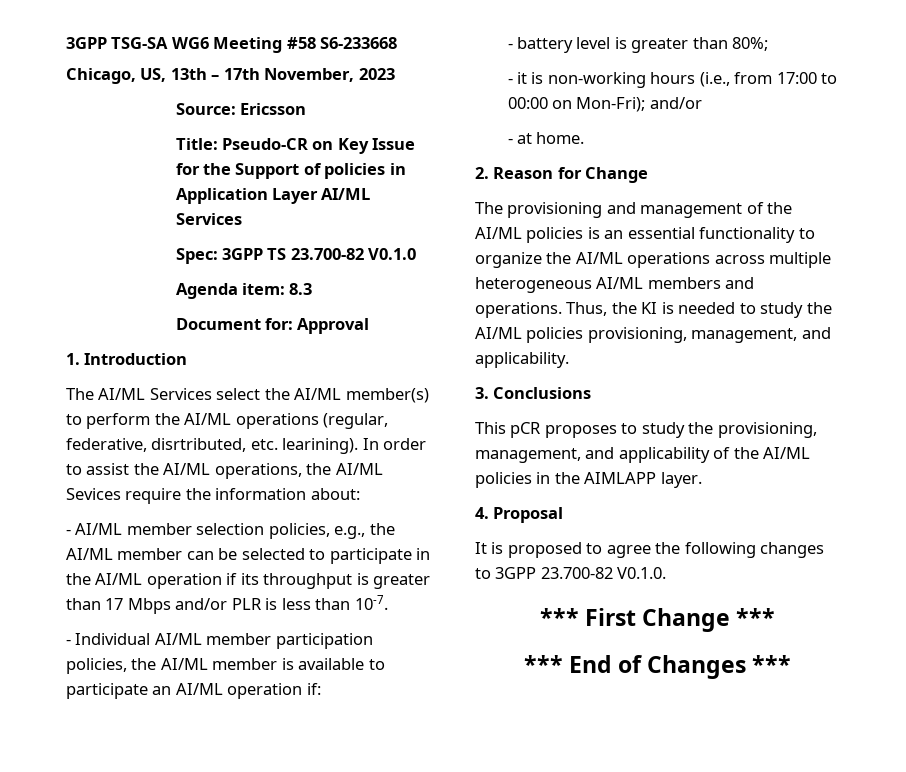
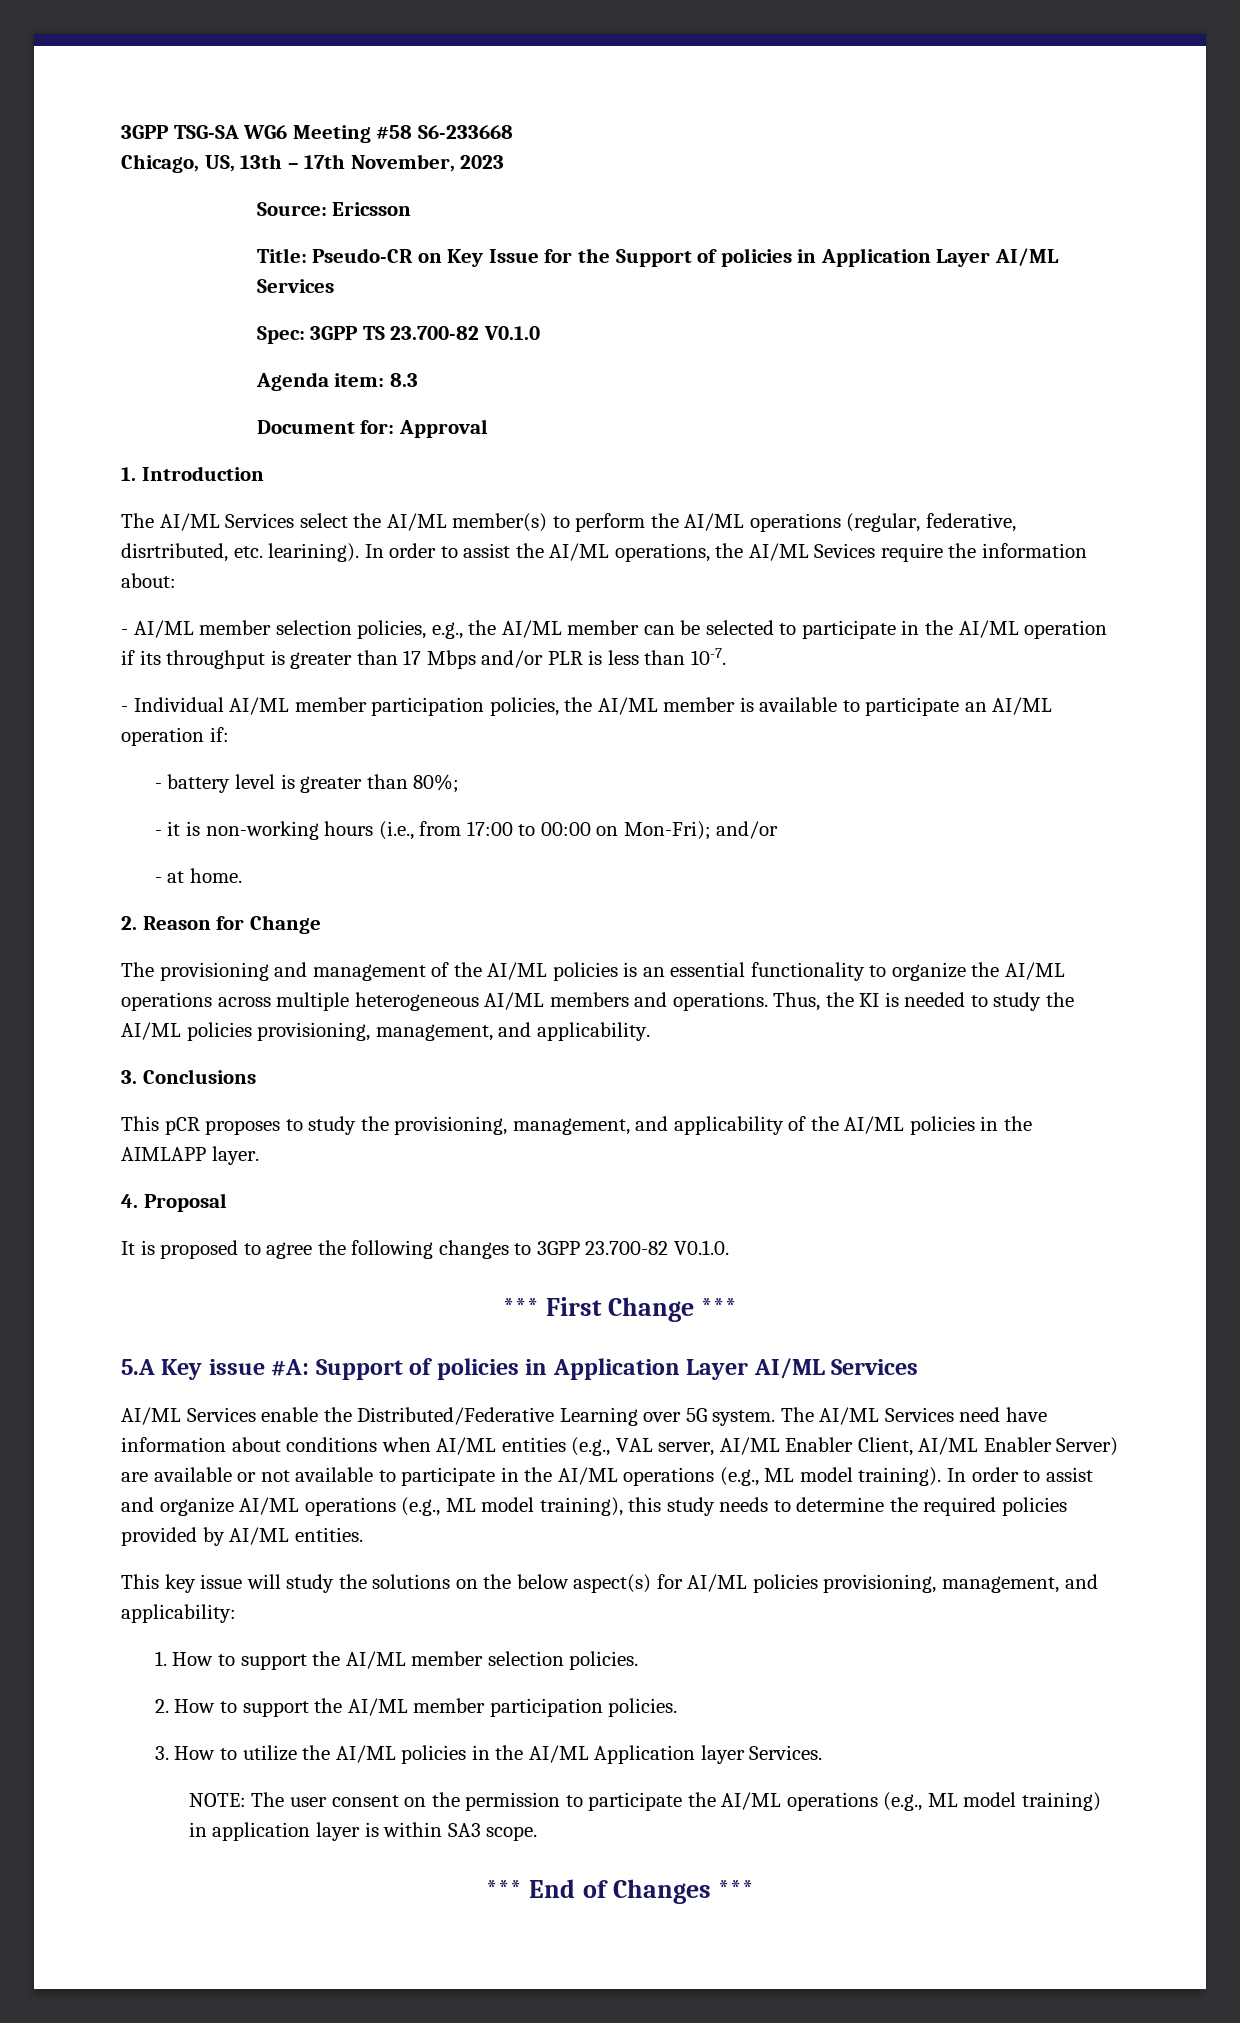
(776, 617) none -> [121,1358,919,1380] [121,1407,1047,1426] [121,1437,1119,1456] [121,1467,1093,1486] [121,1497,1068,1516] [121,1527,363,1546] [121,1574,1098,1593] [121,1604,236,1623] [154,1651,639,1670] [154,1698,678,1717] [154,1745,823,1764] [188,1792,1101,1811] [188,1822,538,1841] // 5.A Key issue #A: Support of policies in Application Layer AI/ML Services // AI/ML Services enable the Distributed/Federative Learning over 5G system. The AI/ML Services need have information about conditions when AI/ML entities (e.g., VAL server, AI/ML Enabler Client, AI/ML Enabler Server) are available or not available to participate in the AI/ML operations (e.g., ML model training). In order to assist and organize AI/ML operations (e.g., ML model training), this study needs to determine the required policies provided by AI/ML entities. // This key issue will study the solutions on the below aspect(s) for AI/ML policies provisioning, management, and applicability: // 1. How to support the AI/ML member selection policies. // 2. How to support the AI/ML member participation policies. // 3. How to utilize the AI/ML policies in the AI/ML Application layer Services. // NOTE: The user consent on the permission to participate the AI/ML operations (e.g., ML model training) in application layer is within SA3 scope.

